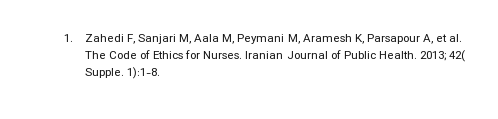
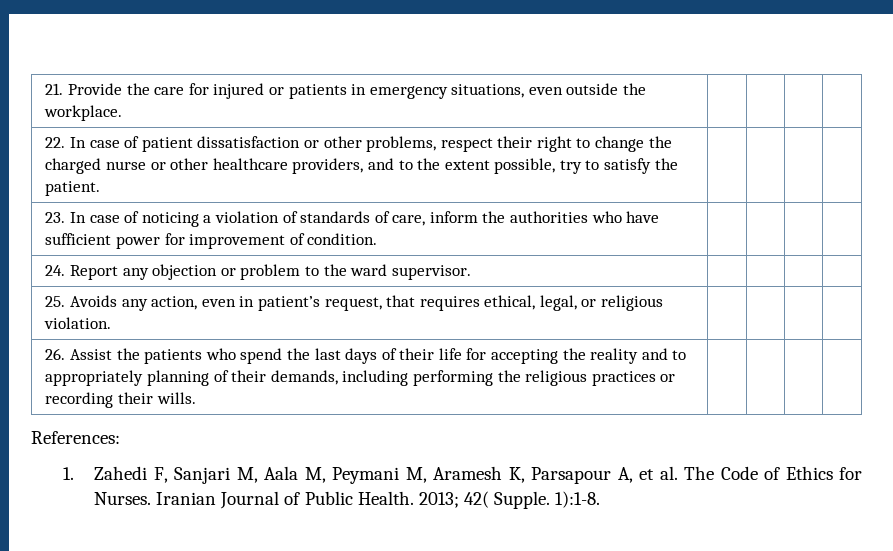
(63, 38) none -> [45,83,647,99] [44,105,123,121] [45,136,672,152] [45,158,678,174] [45,181,101,196] [45,211,660,227] [45,233,378,249] [45,264,471,280] [45,295,664,311] [44,317,112,329] [45,348,687,364] [45,370,676,386] [45,392,196,408] [31,431,120,444] 21. Provide the care for injured or patients in emergency situations, even outside the workplace. | | | | // 22. In case of patient dissatisfaction or other problems, respect their right to change the charged nurse or other healthcare providers, and to the extent possible, try to satisfy the patient. | | | | // 23. In case of noticing a violation of standards of care, inform the authorities who have sufficient power for improvement of condition. | | | | // 24. Report any objection or problem to the ward supervisor. | | | | // 25. Avoids any action, even in patient’s request, that requires ethical, legal, or religious violation. | | | | // 26. Assist the patients who spend the last days of their life for accepting the reality and to appropriately planning of their demands, including performing the religious practices or recording their wills. | | | | // References: //

